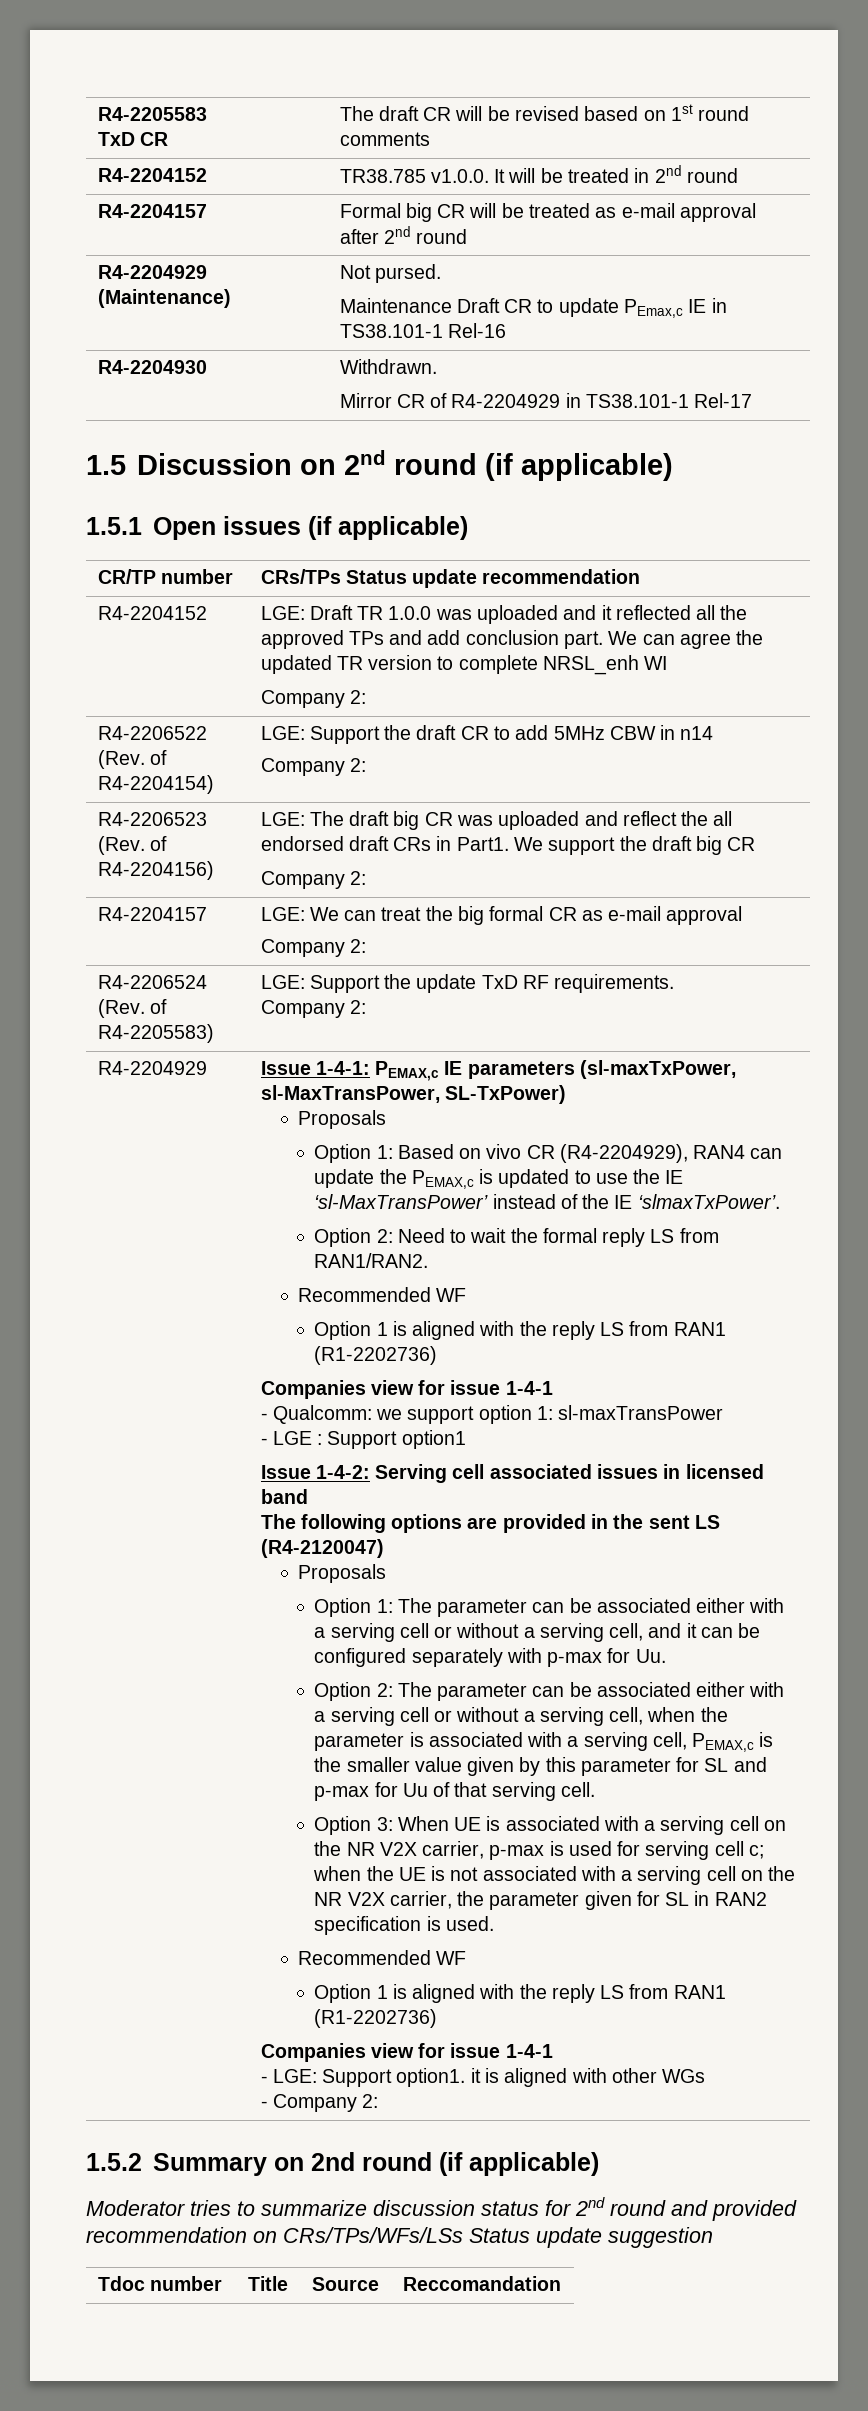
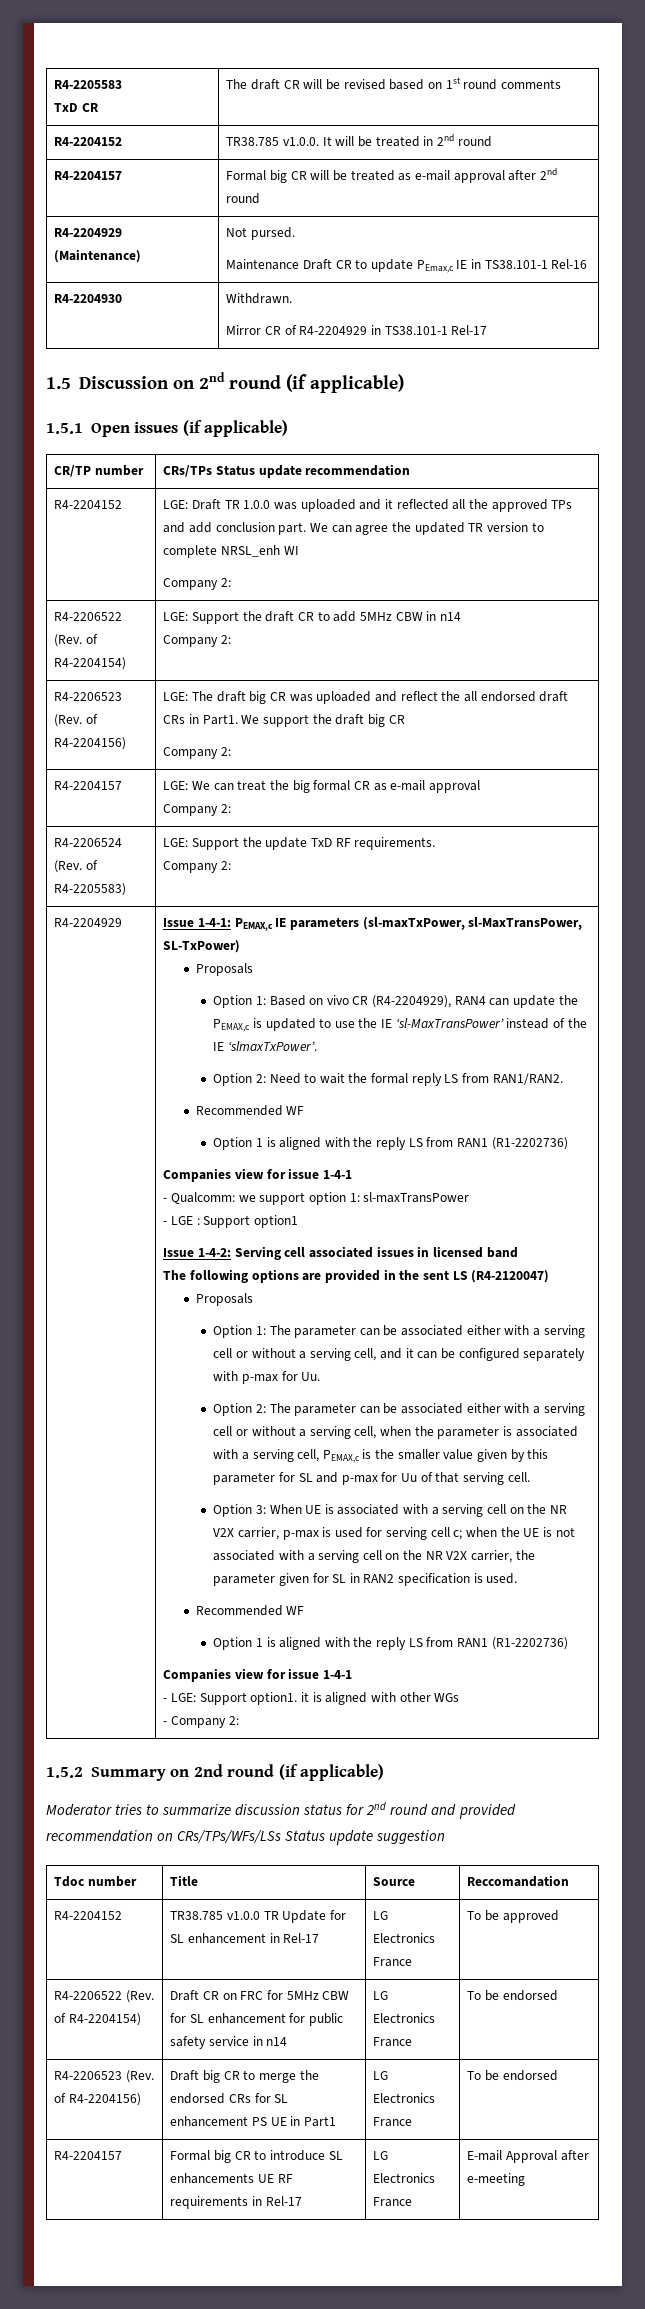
(561, 2283) none -> [54,1911,123,1920] [170,1910,347,1923] [170,1933,320,1944] [373,1911,389,1920] [373,1933,436,1943] [373,1957,413,1967] [467,1910,559,1923] [54,1990,155,2003] [54,2013,142,2026] [170,1990,350,2001] [170,2013,344,2026] [170,2036,288,2049] [373,1991,389,2000] [373,2013,436,2023] [373,2037,413,2047] [467,1990,558,2001] [54,2070,155,2083] [54,2093,142,2106] [170,2070,319,2083] [170,2093,289,2104] [170,2116,337,2127] [373,2071,389,2080] [373,2093,436,2103] [373,2117,413,2127] [467,2070,558,2081] [54,2151,123,2160] [170,2150,343,2163] [170,2173,293,2184] [170,2196,302,2209] [373,2151,389,2160] [373,2173,436,2183] [373,2197,413,2207] [467,2150,589,2163] [467,2173,526,2186] // R4-2204152 | TR38.785 v1.0.0 TR Update for SL enhancement in Rel-17 | LG Electronics France | To be approved // R4-2206522 (Rev. of R4-2204154) | Draft CR on FRC for 5MHz CBW for SL enhancement for public safety service in n14 | LG Electronics France | To be endorsed // R4-2206523 (Rev. of R4-2204156) | Draft big CR to merge the endorsed CRs for SL enhancement PS UE in Part1 | LG Electronics France | To be endorsed // R4-2204157 | Formal big CR to introduce SL enhancements UE RF requirements in Rel-17 | LG Electronics France | E-mail Approval after e-meeting

